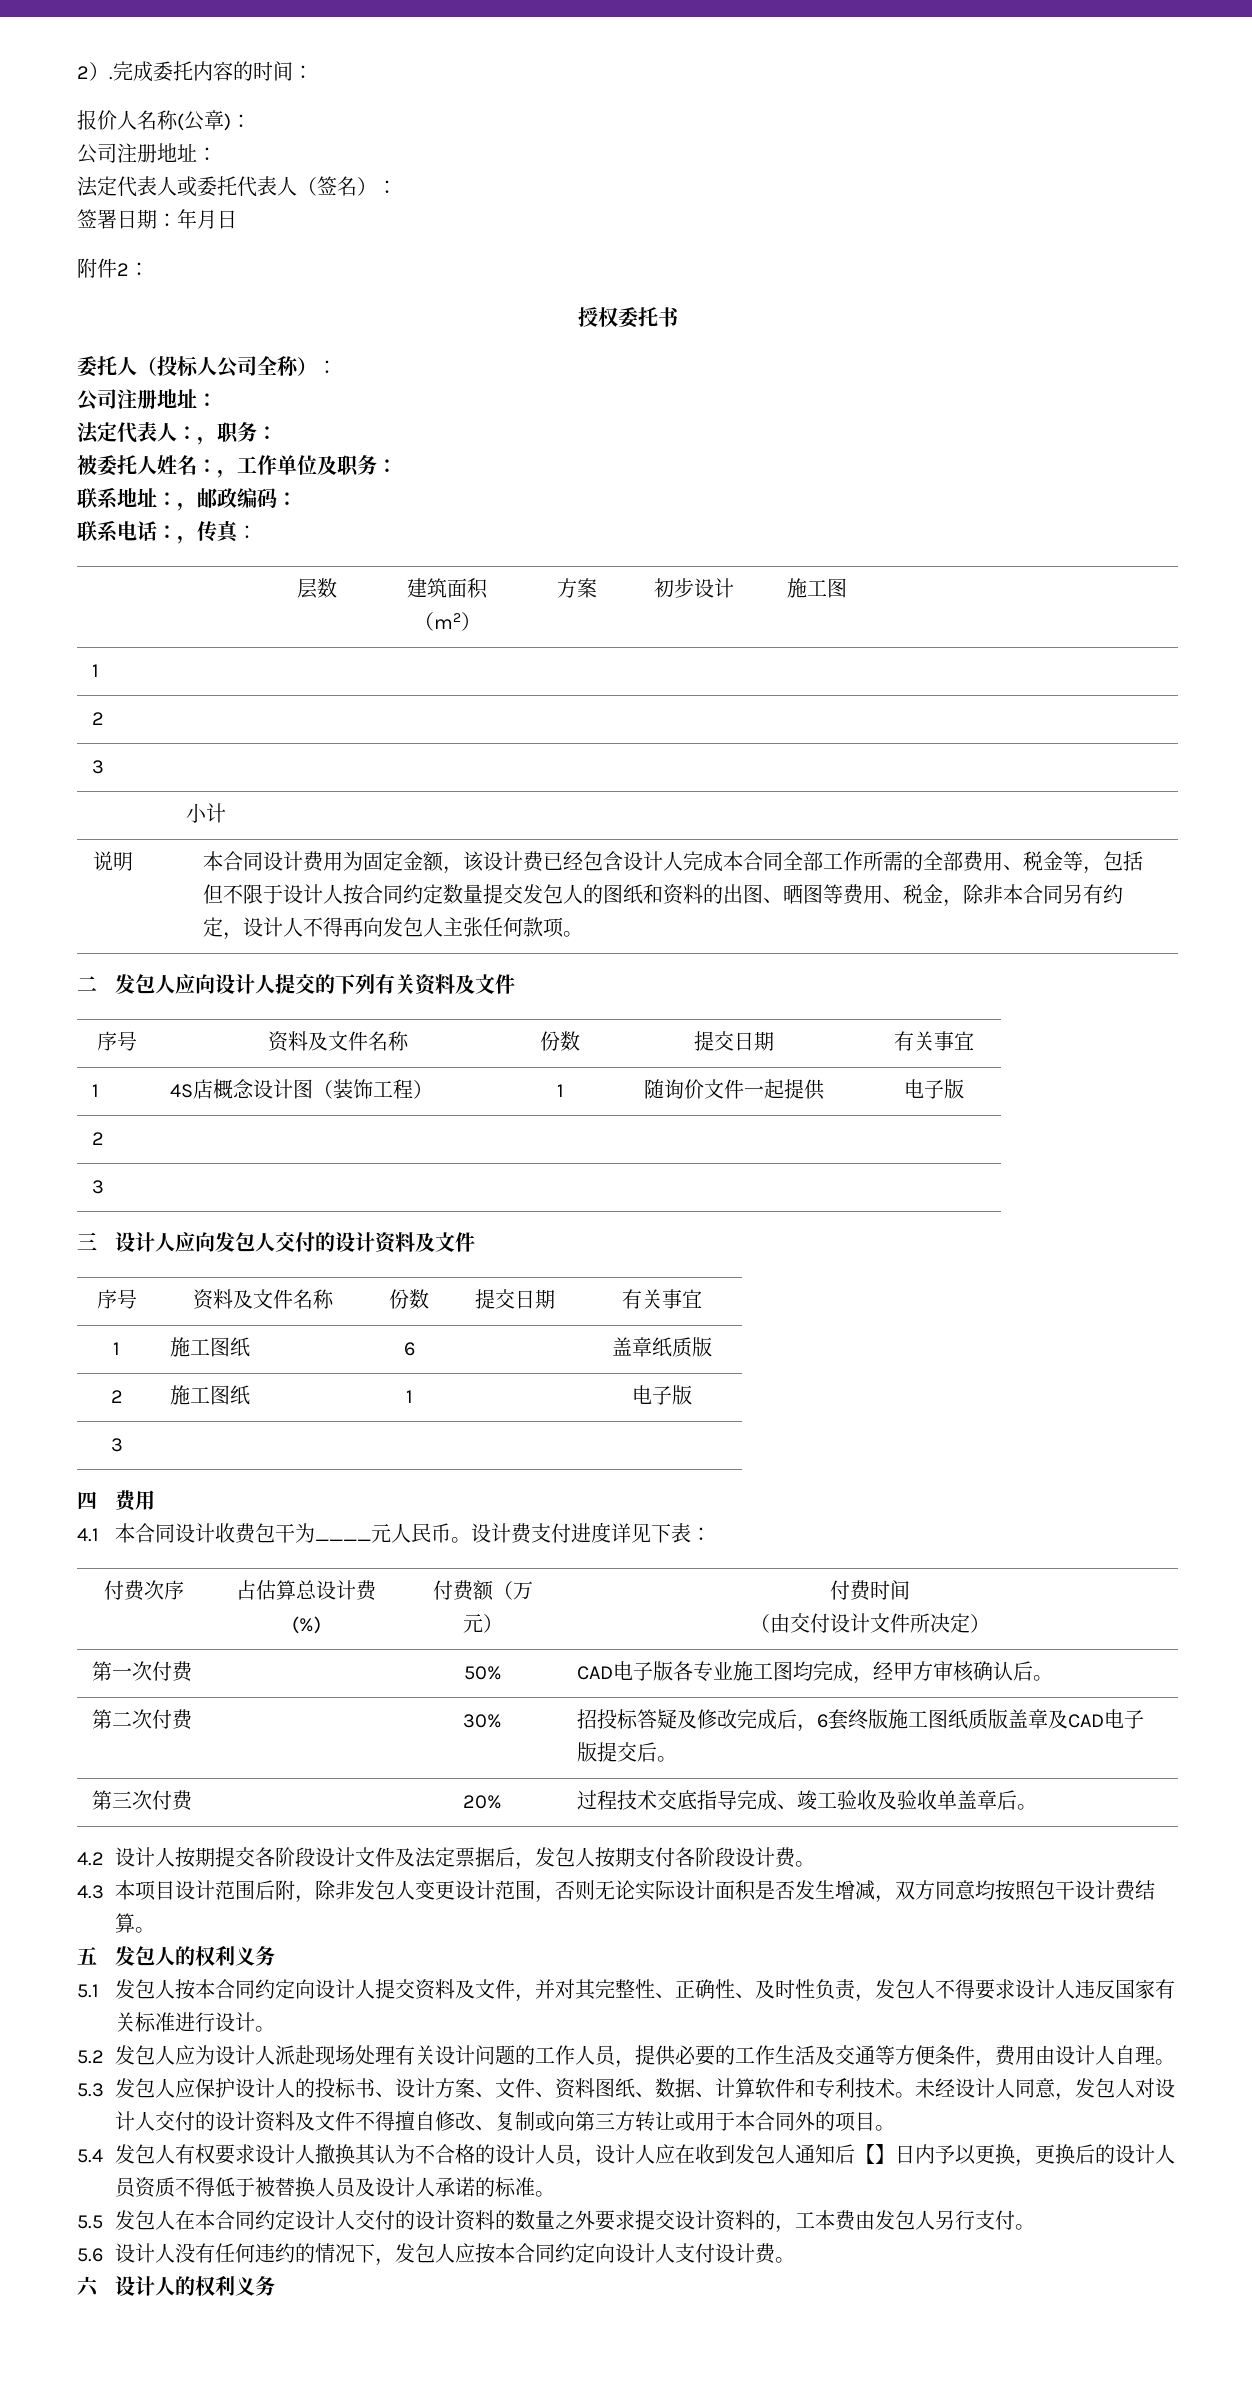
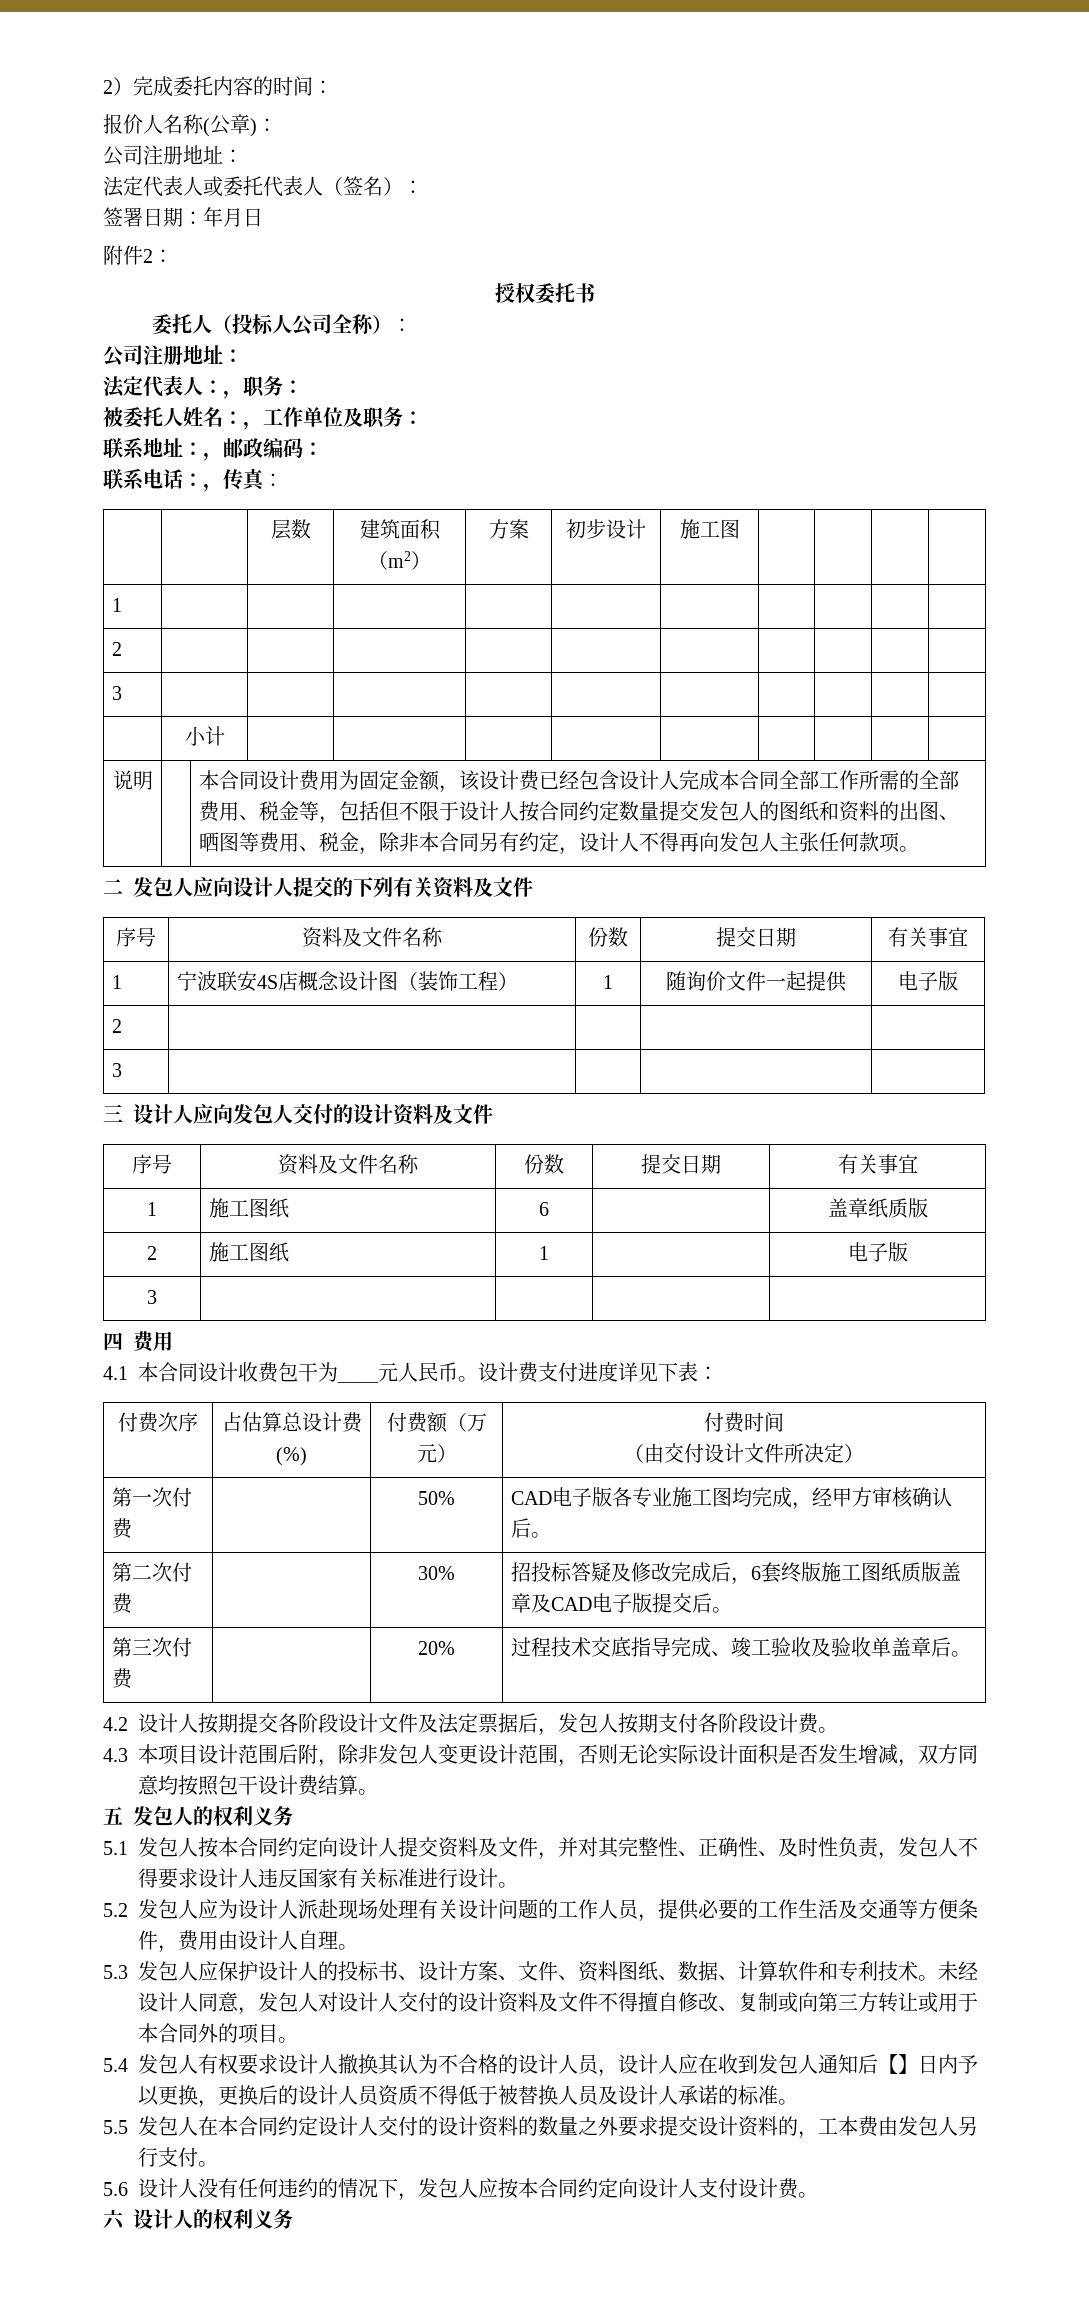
[109,76,113,80] . -> (133, 86) none
(100, 1090) none -> [177,971,258,992] 宁波联安

